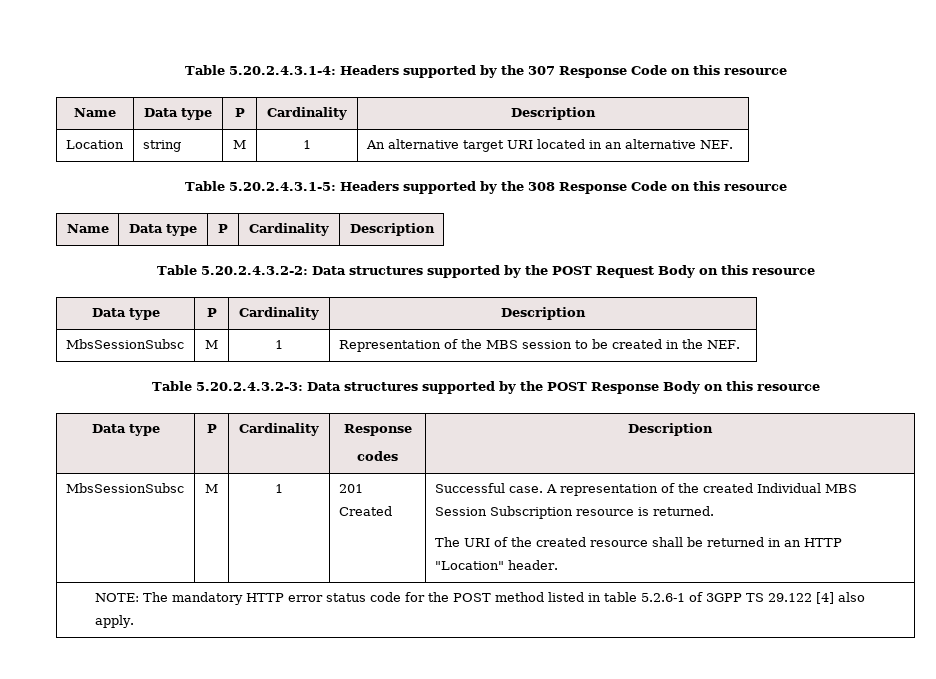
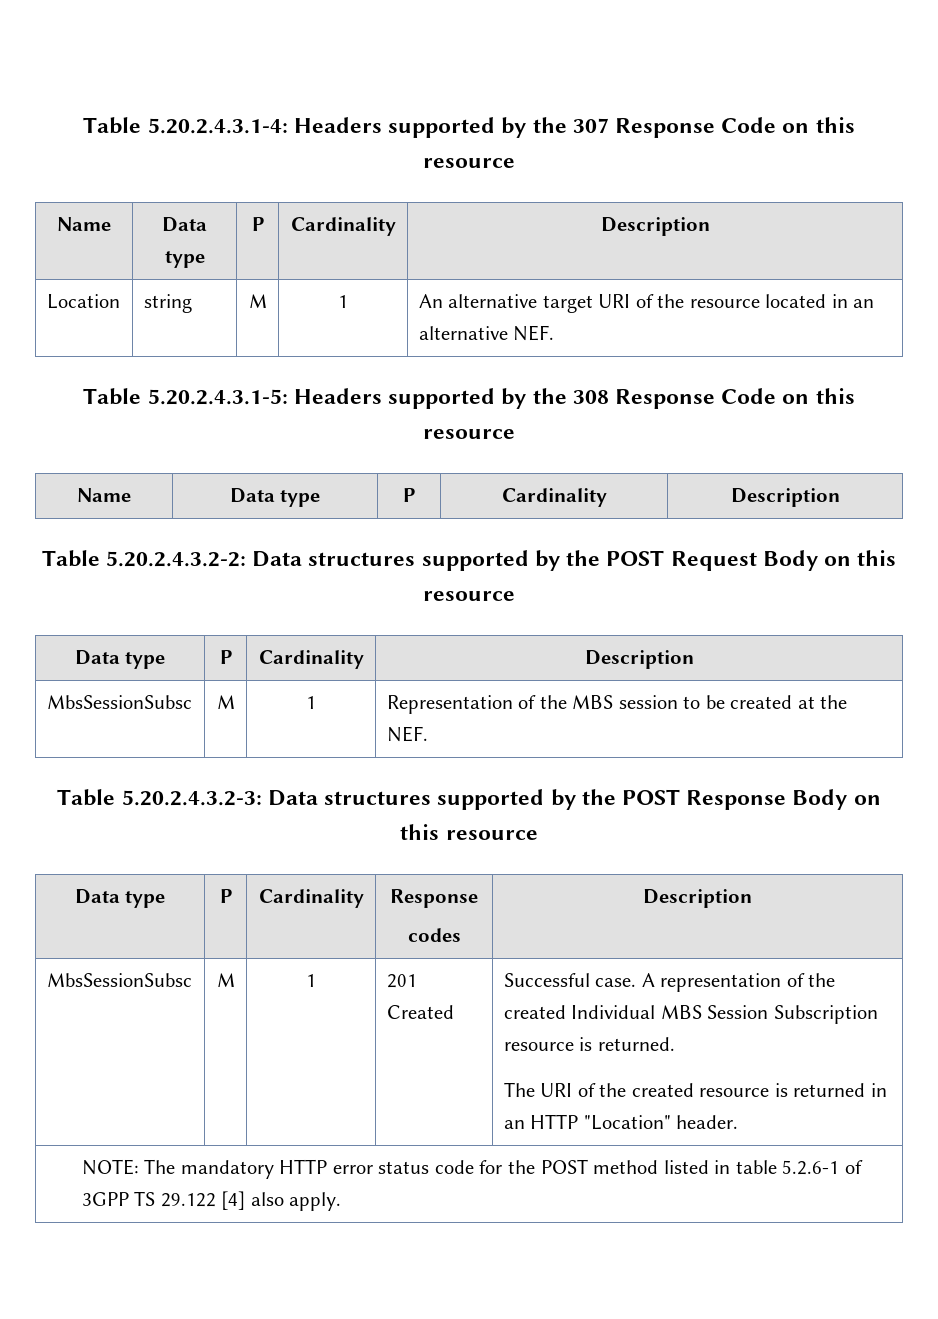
(533, 144) none -> [635,294,760,308] of the resource
[665,340,679,349] in -> [797,696,815,709] at
[651,537,703,547] shall be -> [774,1083,788,1097] is

